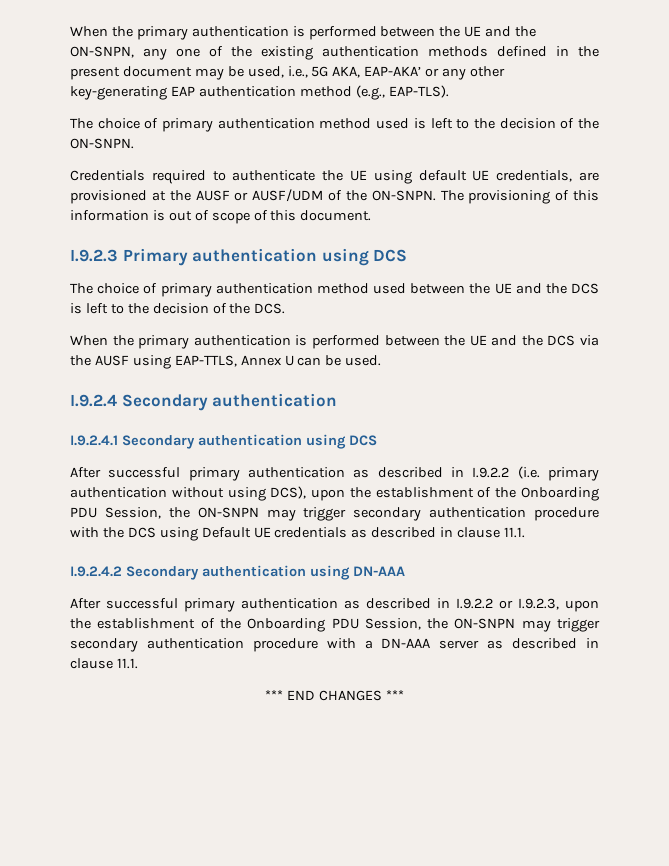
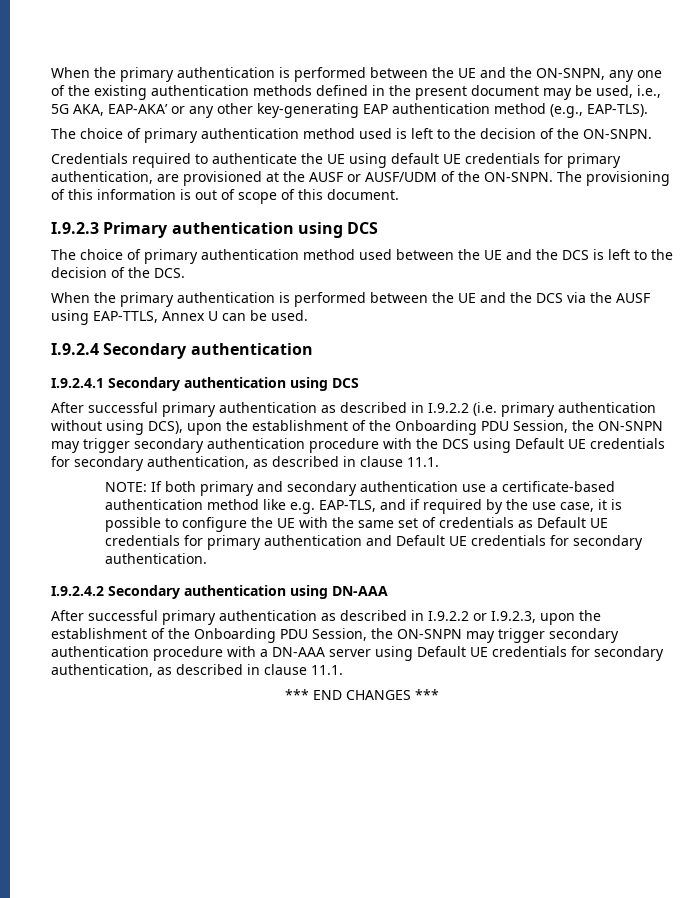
[496,170,573,182] credentials, -> [465,153,621,168] [51,171,153,184] credentials for primary authentication,
[351,527,526,538] as described in clause 11.1. -> [51,456,439,471] [104,481,615,496] [104,499,622,514] [104,517,608,532] [104,535,643,550] [104,553,207,564] for secondary authentication, as described in clause 11.1. // NOTE: If both primary and secondary authentication use a certificate-based authentication method like e.g. EAP-TLS, and if required by the use case, it is possible to configure the UE with the same set of credentials as Default UE credentials for primary authentication and Default UE credentials for secondary authentication.
(480, 644) none -> [375,646,664,661] [51,664,153,677] using Default UE credentials for secondary authentication,

